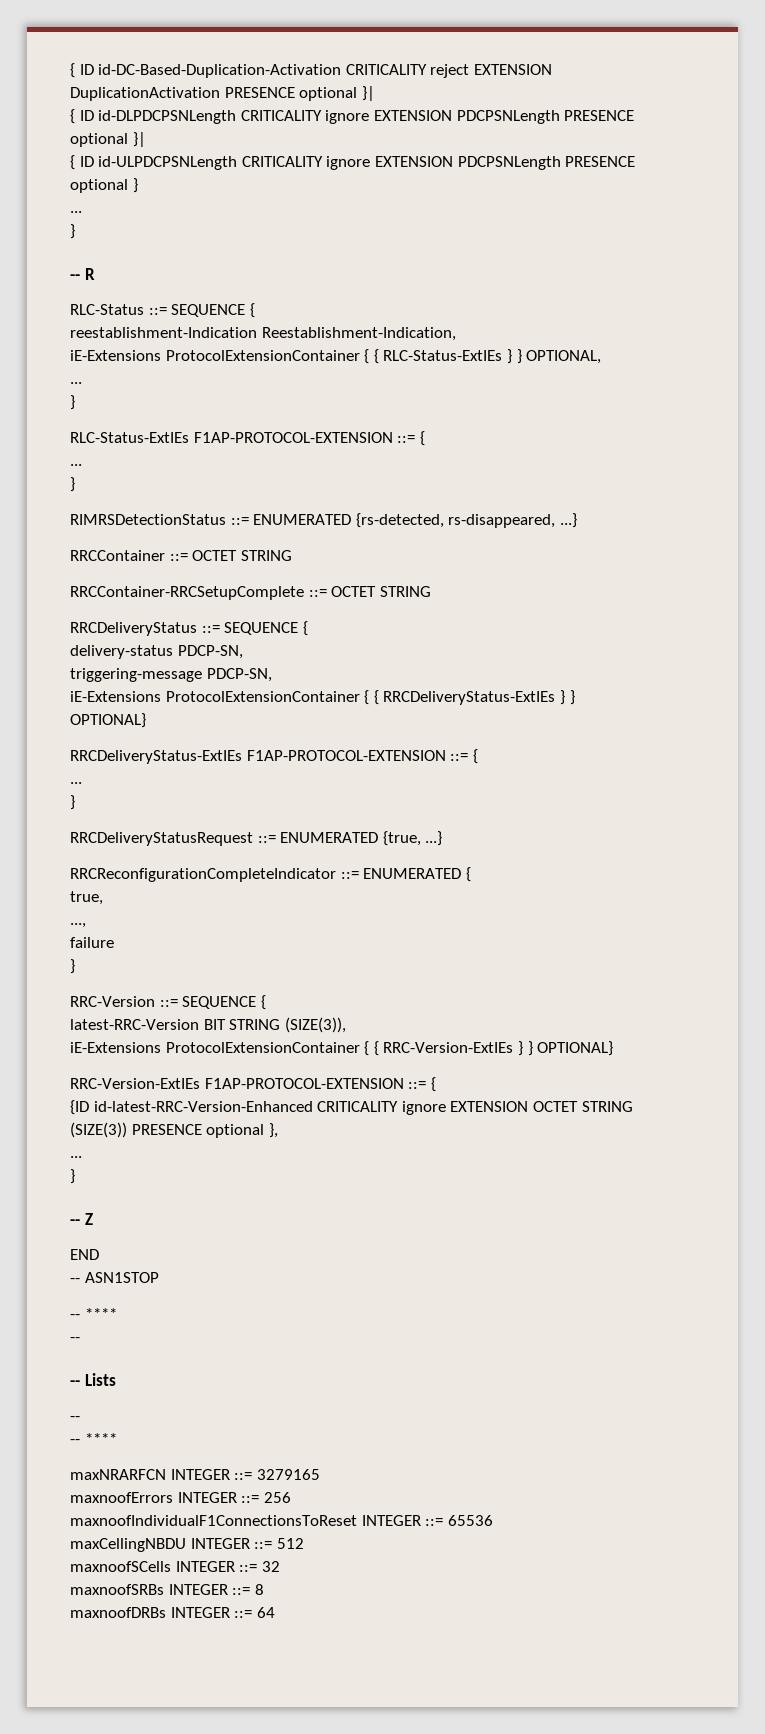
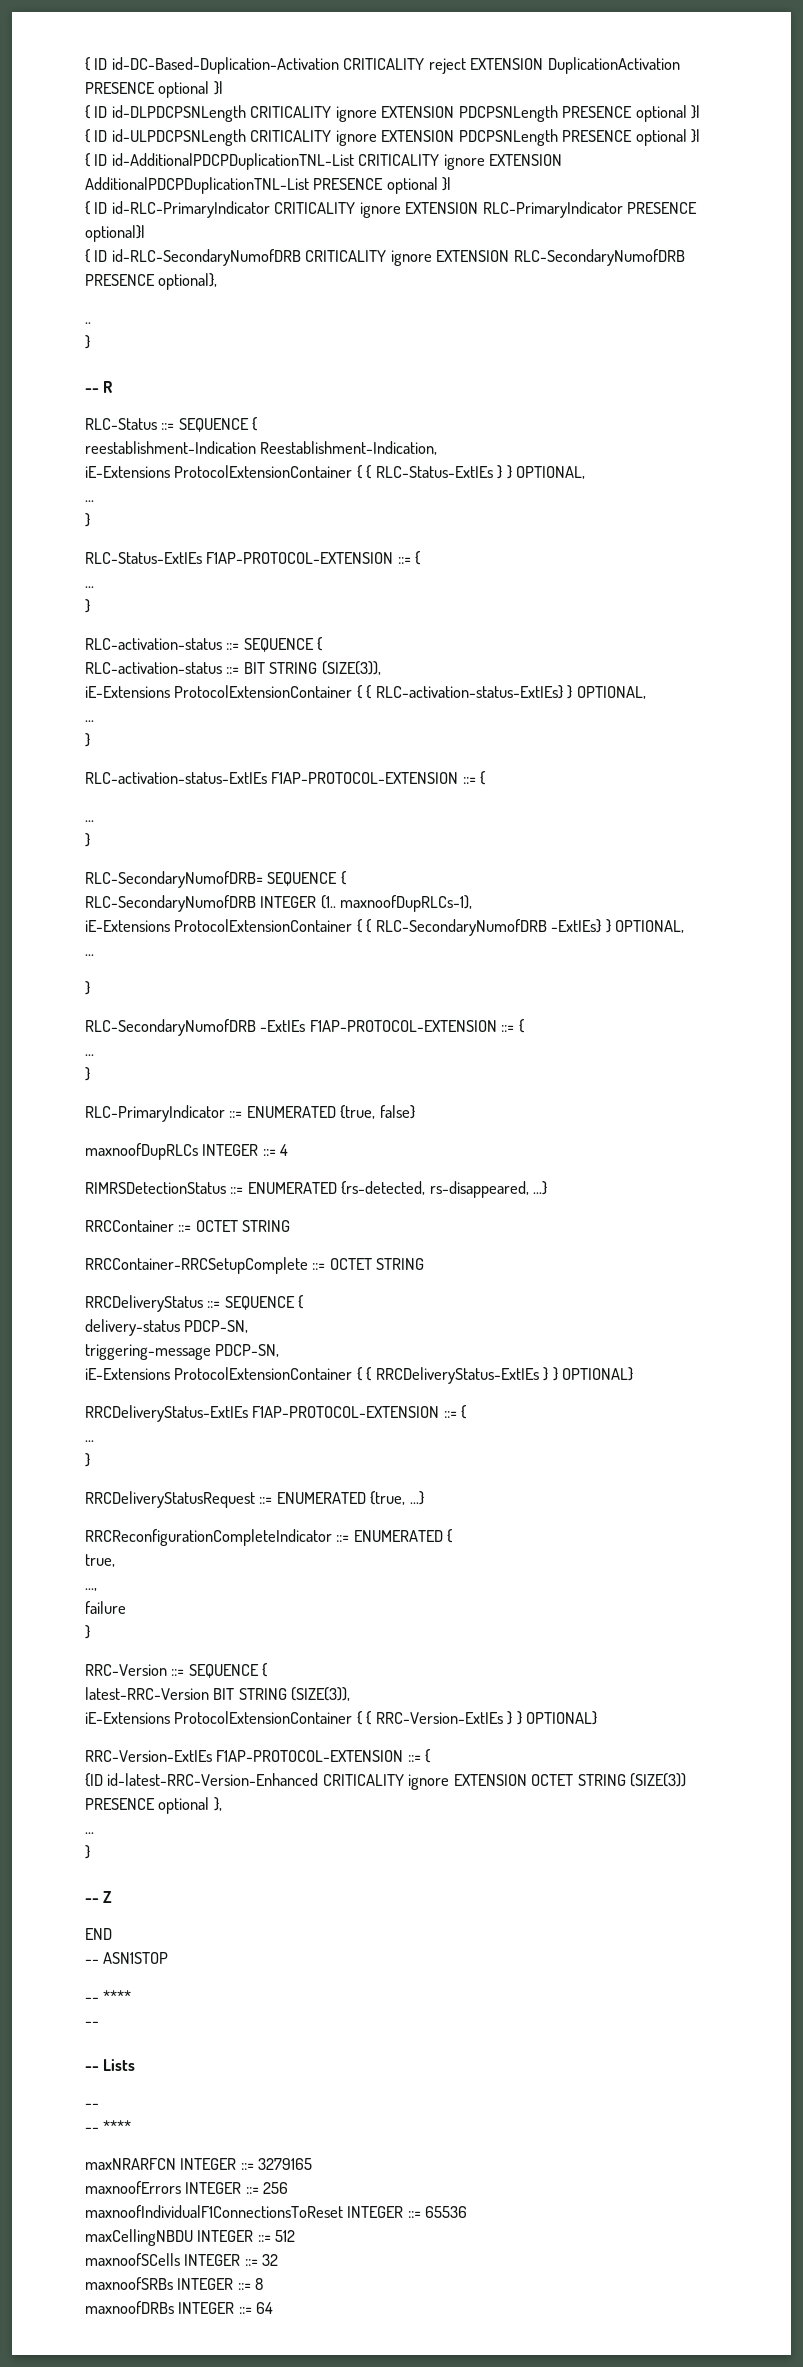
[132,178,138,193] [70,211,82,213] } // ... -> [691,129,701,143] [85,153,563,170] [85,177,452,194] [85,201,698,218] [85,225,145,242] [85,249,685,266] [85,273,218,290] [85,322,91,324] }| // { ID id-AdditionalPDCPDuplicationTNL-List CRITICALITY ignore EXTENSION AdditionalPDCPDuplicationTNL-List PRESENCE optional }| // { ID id-RLC-PrimaryIndicator CRITICALITY ignore EXTENSION RLC-PrimaryIndicator PRESENCE optional}| // { ID id-RLC-SecondaryNumofDRB CRITICALITY ignore EXTENSION RLC-SecondaryNumofDRB PRESENCE optional}, // ..
(75, 484) none -> [85,637,324,652] [85,661,381,675] [85,685,646,699] [85,720,94,722] [85,733,90,747] [85,771,487,785] [85,820,94,822] [85,833,90,847] [85,871,347,888] [85,895,473,912] [85,919,685,936] [85,954,94,956] [85,981,90,995] [85,1019,525,1036] [85,1054,94,1056] [85,1067,90,1081] [85,1105,415,1122] [85,1143,289,1160] // RLC-activation-status ::= SEQUENCE { // RLC-activation-status ::= BIT STRING (SIZE(3)), // iE-Extensions ProtocolExtensionContainer { { RLC-activation-status-ExtIEs} } OPTIONAL, // ... // } // RLC-activation-status-ExtIEs F1AP-PROTOCOL-EXTENSION ::= { // ... // } // RLC-SecondaryNumofDRB= SEQUENCE { // RLC-SecondaryNumofDRB INTEGER (1.. maxnoofDupRLCs-1), // iE-Extensions ProtocolExtensionContainer { { RLC-SecondaryNumofDRB -ExtIEs} } OPTIONAL, // ... // } // RLC-SecondaryNumofDRB -ExtIEs F1AP-PROTOCOL-EXTENSION ::= { // ... // } // RLC-PrimaryIndicator ::= ENUMERATED {true, false} // maxnoofDupRLCs INTEGER ::= 4

